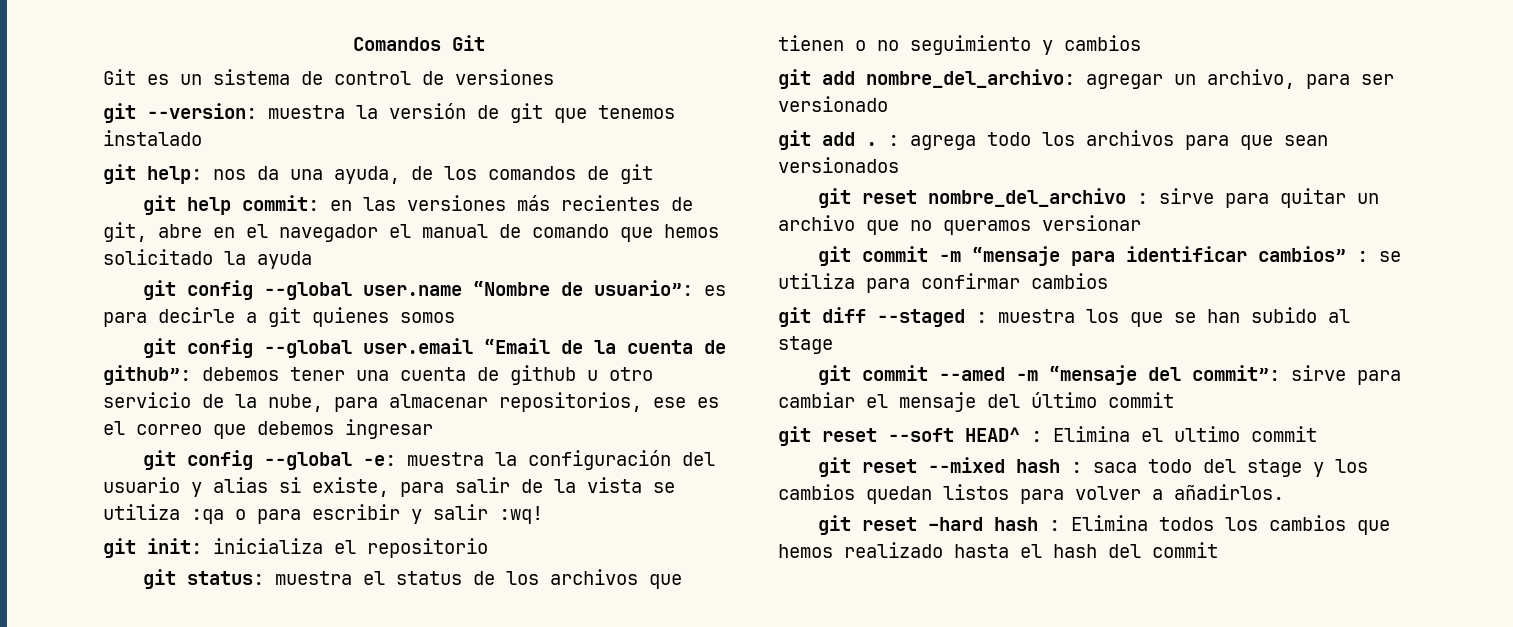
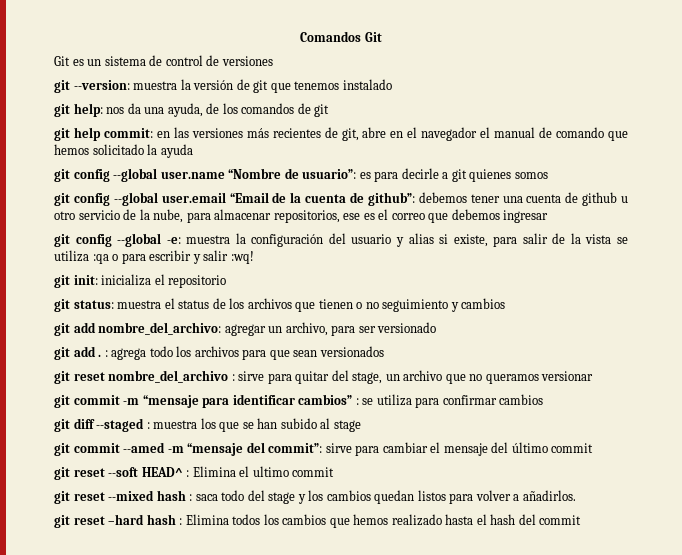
(1347, 198) none -> [331,370,383,384] del stage,

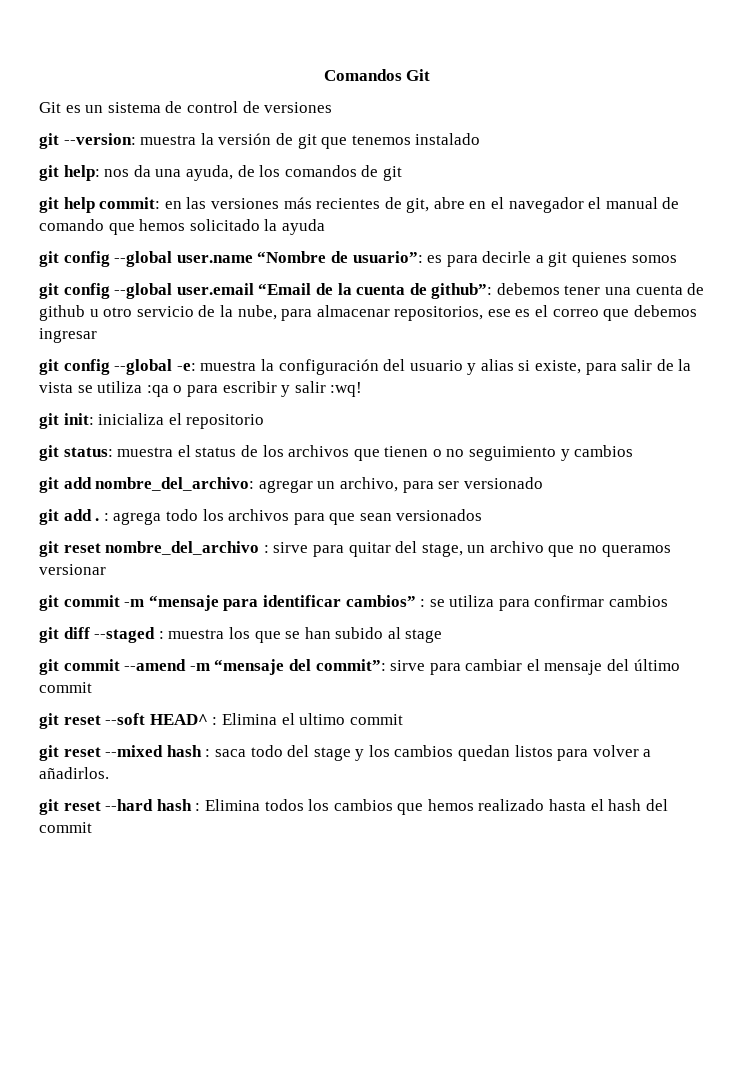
[123,442,166,453] --amed -> [124,659,187,671] --amend
[108,514,145,525] –hard -> [105,799,154,811] --hard

